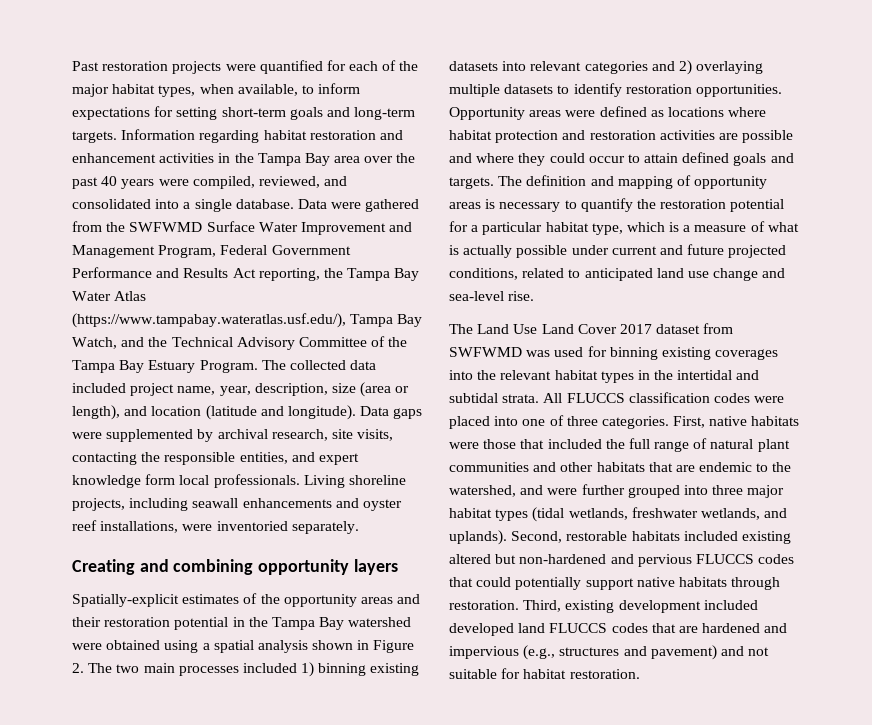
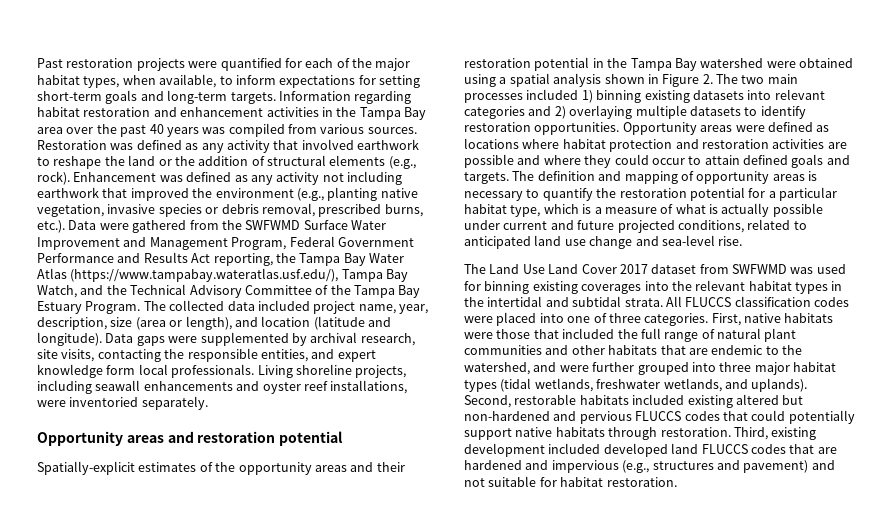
[158,176,348,189] [72,199,294,212] were compiled, reviewed, and consolidated into a single database. -> [202,123,417,137] [37,139,419,153] [37,155,416,169] [37,171,402,185] [37,187,418,201] [37,203,423,217] [37,220,65,233] was compiled from various sources. Restoration was defined as any activity that involved earthwork to reshape the land or the addition of structural elements (e.g., rock). Enhancement was defined as any activity not including earthwork that improved the environment (e.g., planting native vegetation, invasive species or debris removal, prescribed burns, etc.).
[72,559,398,575] Creating and combining opportunity layers -> [37,431,344,446] Opportunity areas and restoration potential

